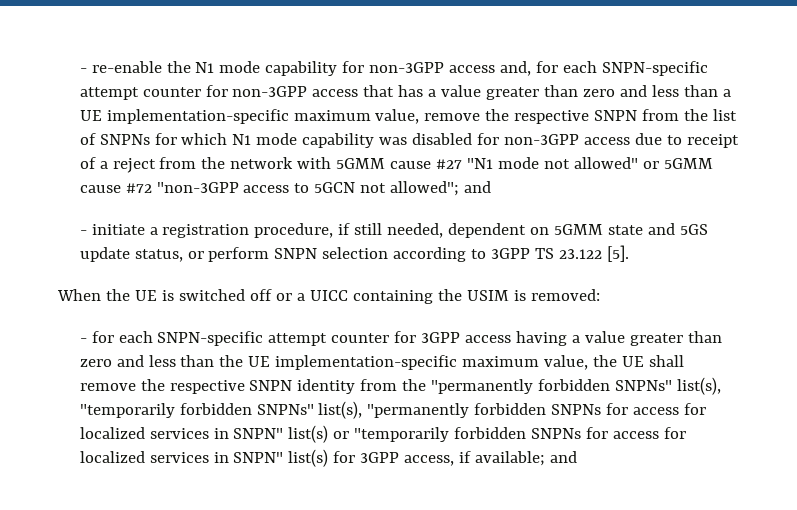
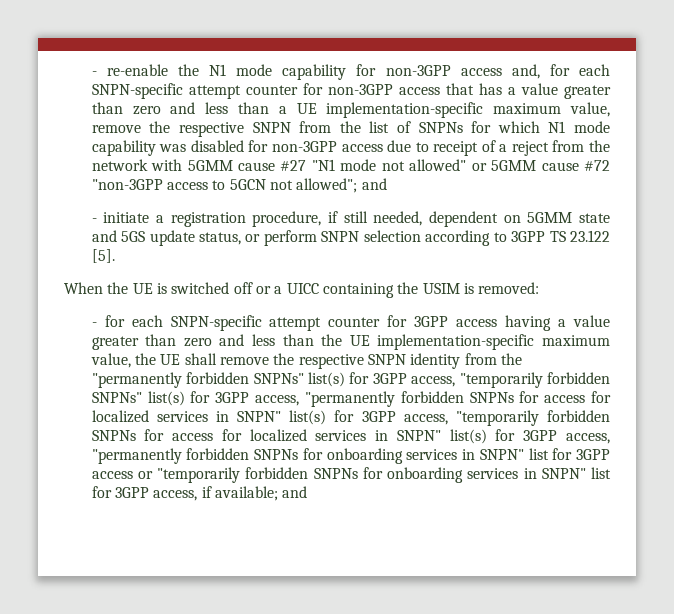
[677,377,722,395] [79,401,363,419] list(s), "temporarily forbidden SNPNs" list(s), -> [307,372,611,388] [91,391,300,406] list(s) for 3GPP access, "temporarily forbidden SNPNs" list(s) for 3GPP access,
[333,431,350,439] or -> [334,410,448,425] for 3GPP access,
(455, 460) none -> [91,448,610,464] [91,467,611,483] [91,486,198,501] "permanently forbidden SNPNs for onboarding services in SNPN" list for 3GPP access or "temporarily forbidden SNPNs for onboarding services in SNPN" list for 3GPP access,

